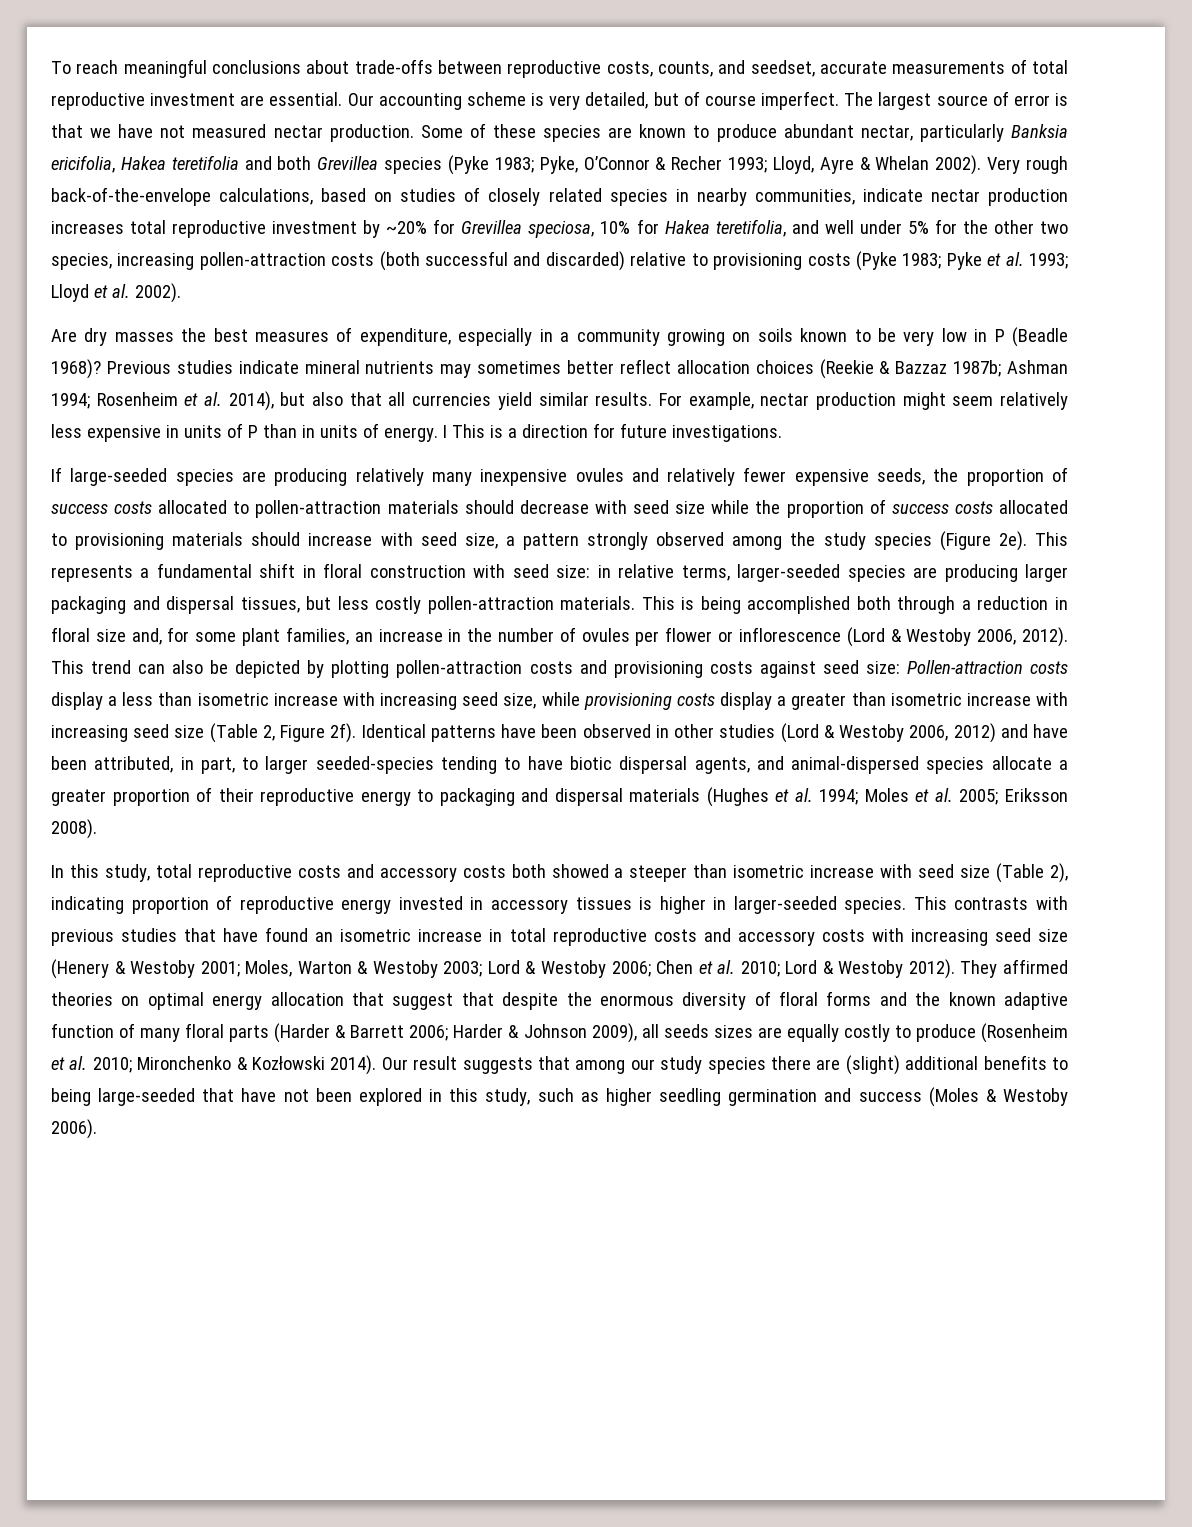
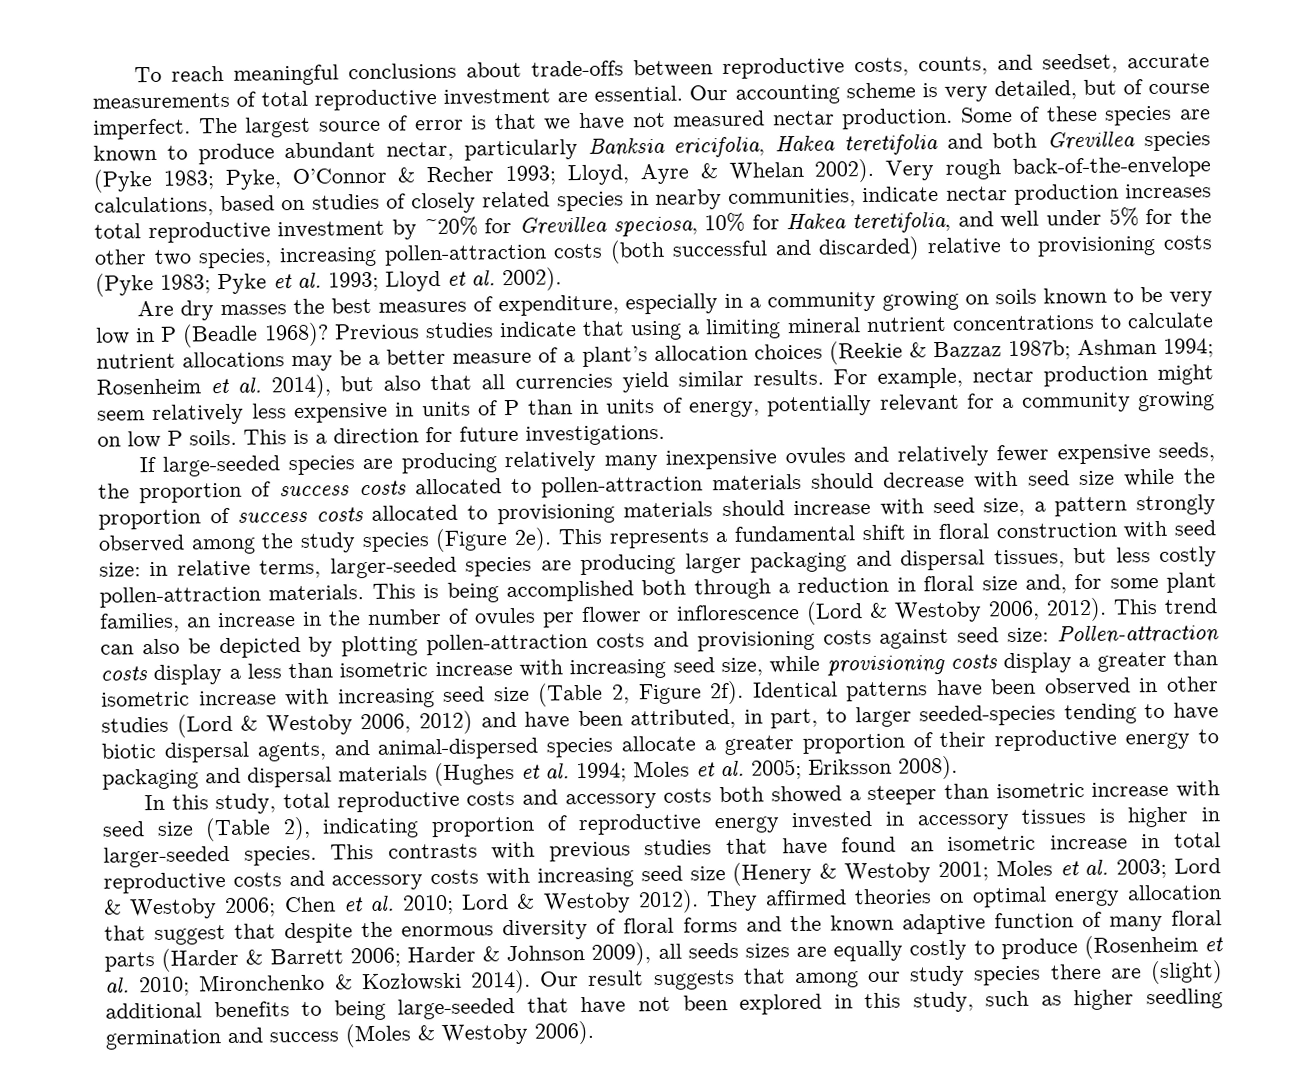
[304,359,671,378] mineral nutrients may sometimes better reflect -> [582,312,1214,341] [96,346,648,372] that using a limiting mineral nutrient concentrations to calculate nutrient allocations may be a better measure of a plant’s
[383,425,447,442] energy. I -> [689,391,1216,418] [97,429,237,449] energy, potentially relevant for a community growing on low P soils.
[245,960,438,978] Moles, Warton & Westoby -> [995,859,1110,877] Moles et al.

